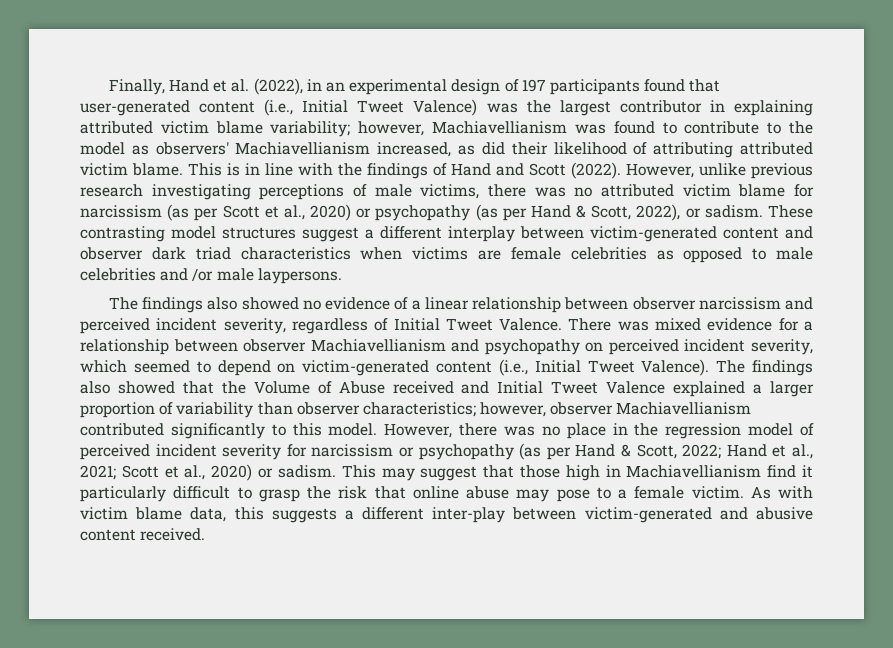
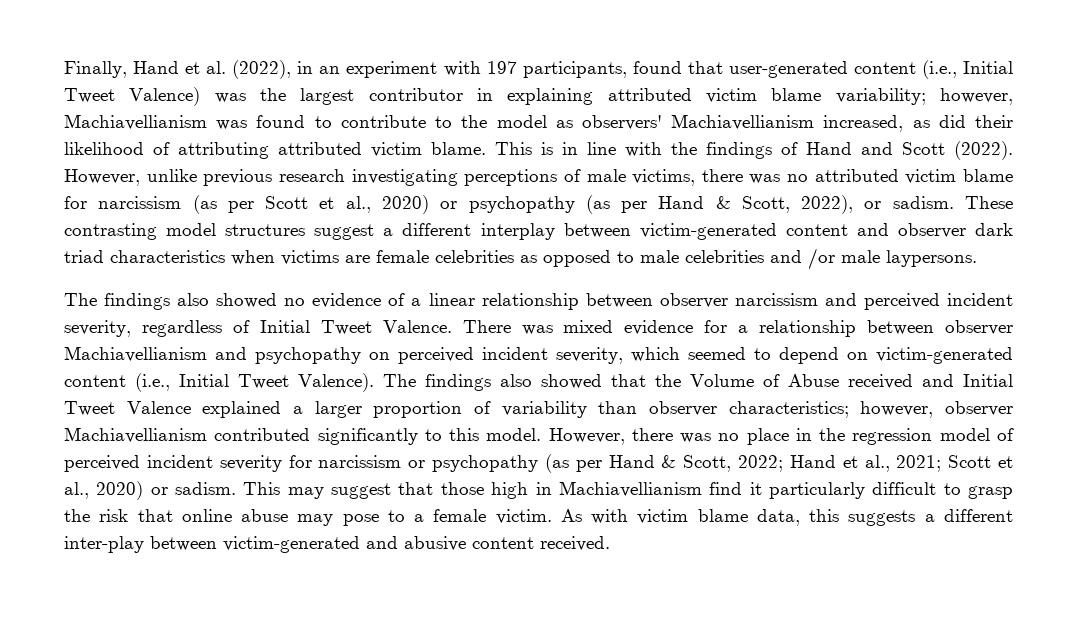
[349,79,640,95] experimental design of 197 participants -> [346,61,627,78] experiment with 197 participants,

